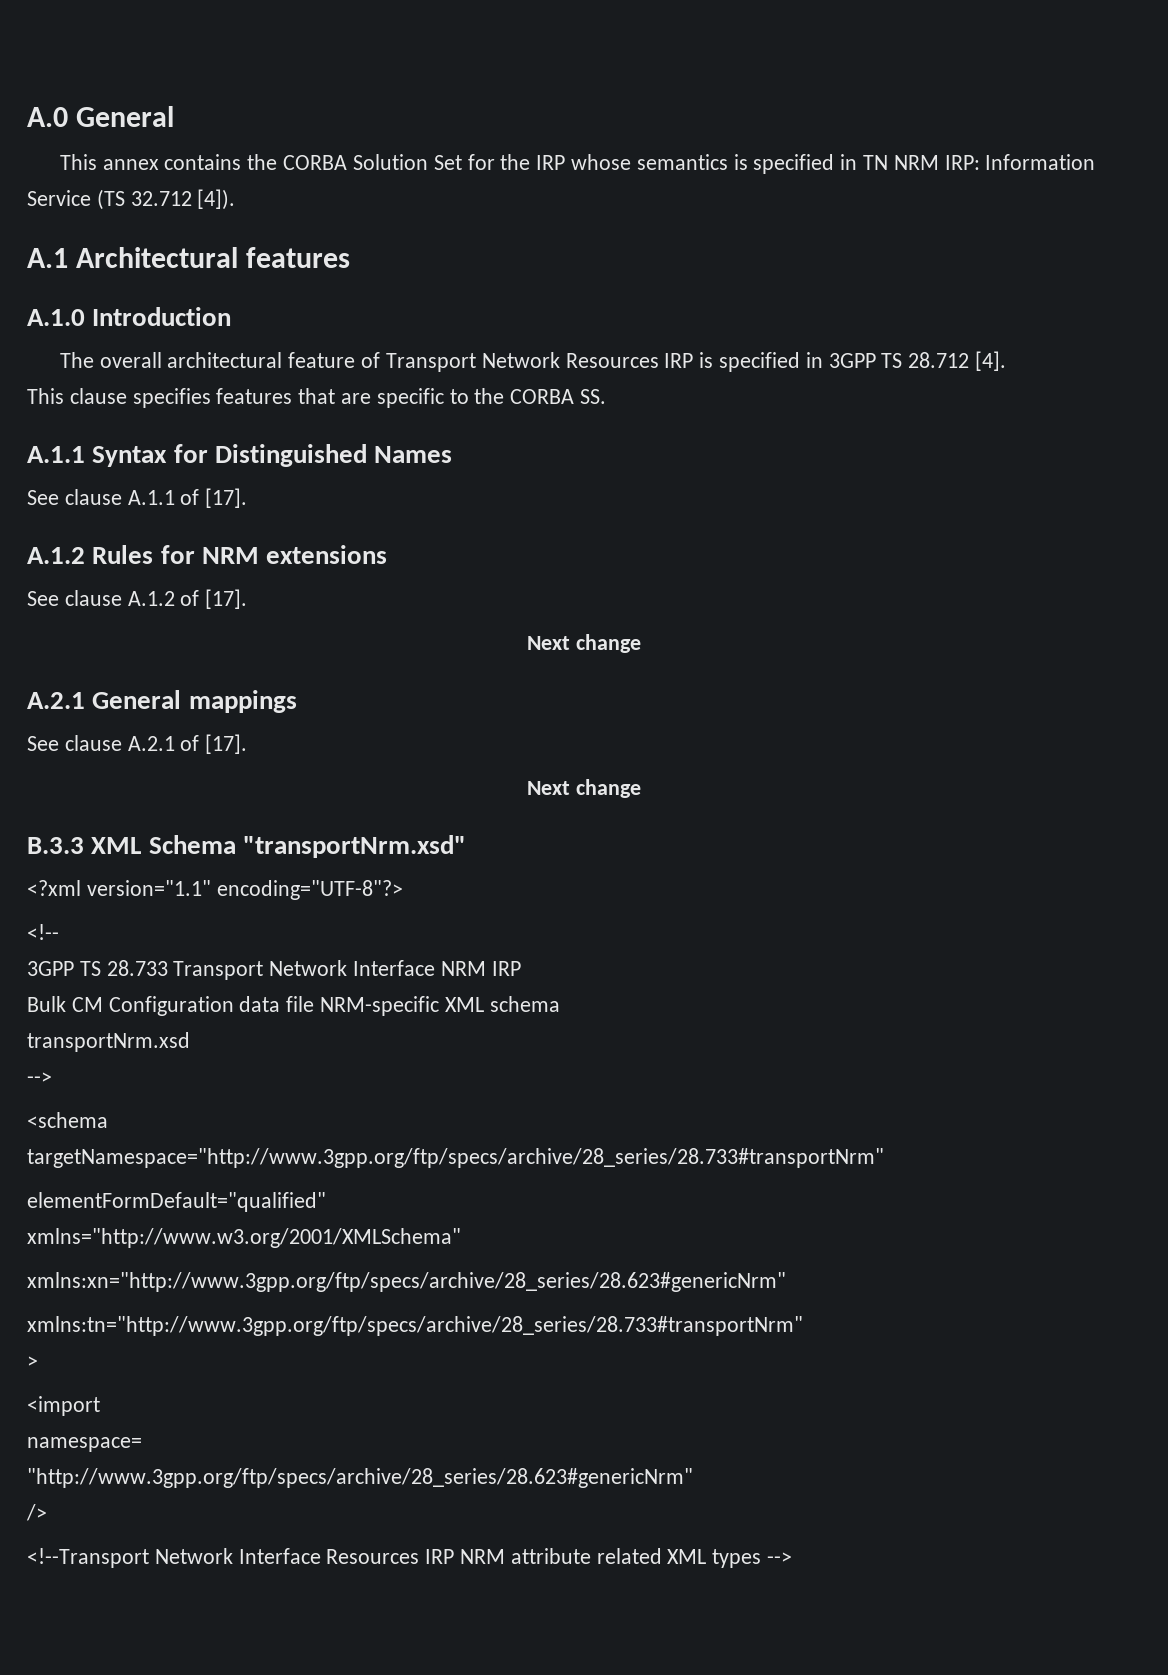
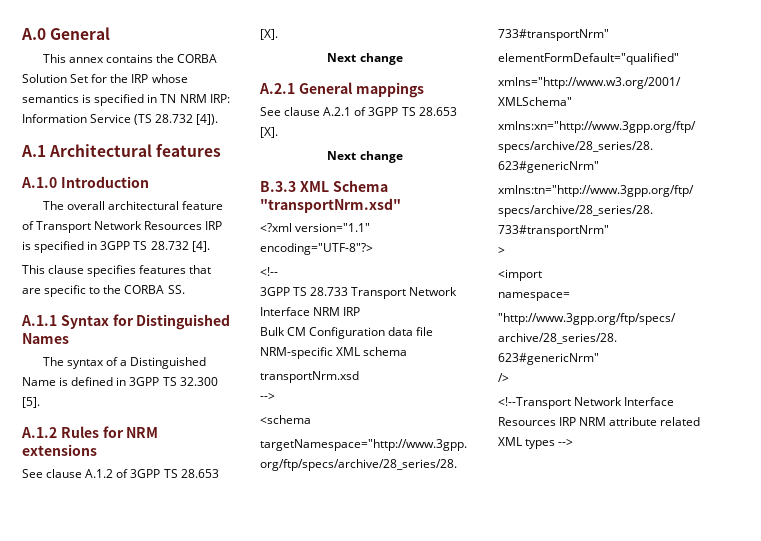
[130,191,192,206] 32.712 -> [155,114,194,123] 28.732
[908,352,970,368] 28.712 -> [150,241,189,250] 28.732
[27,488,248,508] See clause A.1.1 of [17]. -> [43,357,207,369] [22,377,218,386] [22,397,40,408] The syntax of a Distinguished Name is defined in 3GPP TS 32.300 [5].
[205,589,248,609] [17]. -> [130,469,219,478] [260,29,278,40] 3GPP TS 28.653 [X].
[205,734,248,754] [17]. -> [368,107,457,116] [260,127,278,138] 3GPP TS 28.653 [X].

